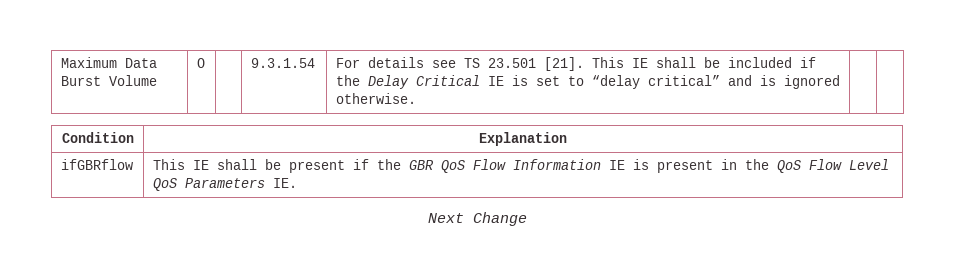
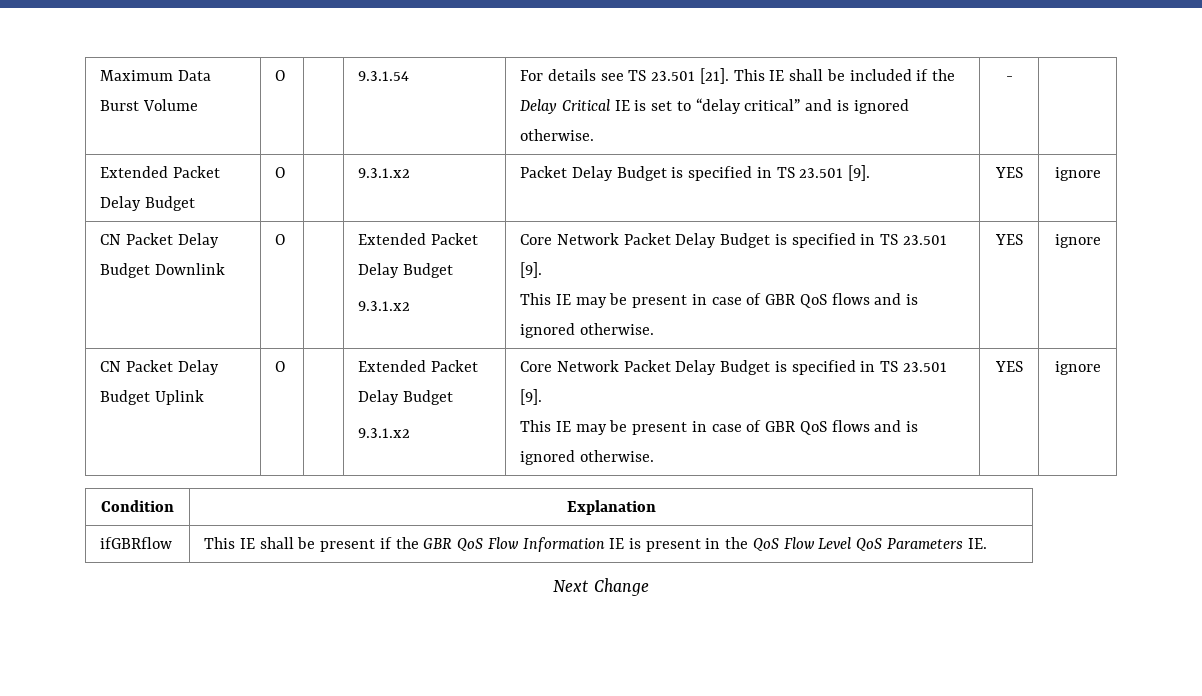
(416, 98) | -> [1005,76,1013,81] [100,166,221,178] [100,196,196,211] [275,167,287,178] [358,168,411,178] [520,165,871,181] [994,167,1023,178] [1054,167,1101,181] [100,233,219,248] [100,263,226,278] [275,234,287,245] [358,233,479,245] [358,263,454,278] [358,301,411,311] [520,233,947,248] [520,262,543,278] [520,293,919,308] [520,323,655,338] [994,234,1023,245] [1054,234,1101,248] [100,360,219,375] [100,390,205,405] [275,361,287,372] [358,360,479,372] [358,390,454,405] [358,428,411,438] [520,360,947,375] [520,389,543,405] [520,420,919,435] [520,450,655,465] [994,361,1023,372] [1054,361,1101,375] - | // Extended Packet Delay Budget | O | | 9.3.1.x2 | Packet Delay Budget is specified in TS 23.501 [9]. | YES | ignore // CN Packet Delay Budget Downlink | O | | Extended Packet Delay Budget // 9.3.1.x2 | Core Network Packet Delay Budget is specified in TS 23.501 [9]. // This IE may be present in case of GBR QoS flows and is ignored otherwise. | YES | ignore // CN Packet Delay Budget Uplink | O | | Extended Packet Delay Budget // 9.3.1.x2 | Core Network Packet Delay Budget is specified in TS 23.501 [9]. // This IE may be present in case of GBR QoS flows and is ignored otherwise. | YES | ignore

